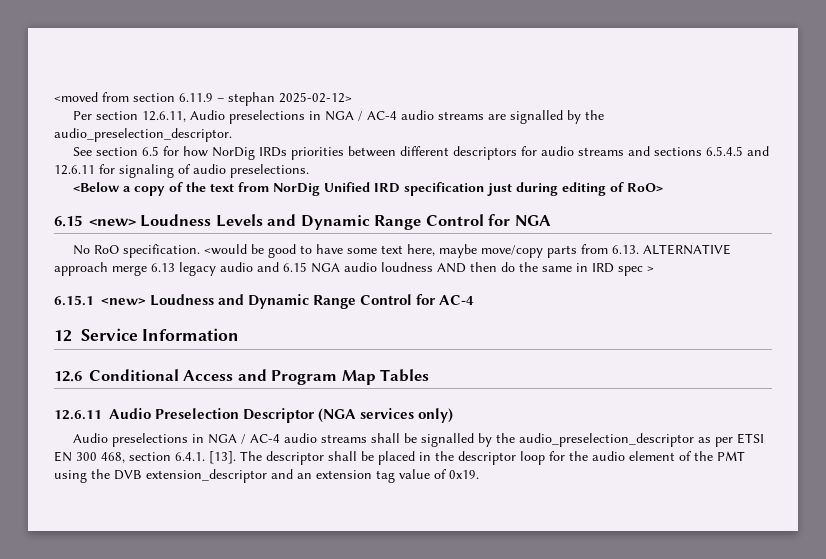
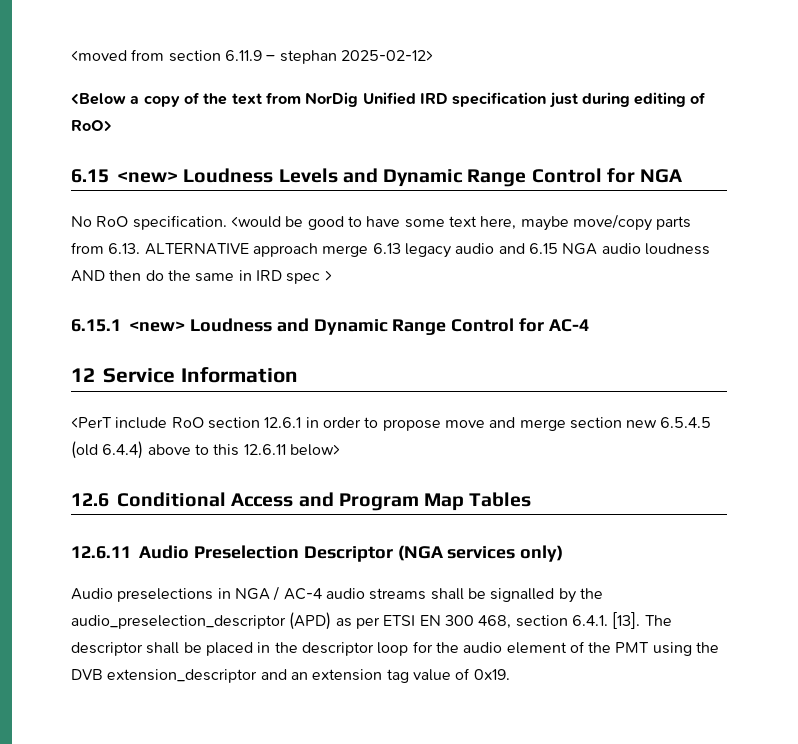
[72,110,604,124] [54,128,232,142] [72,146,769,160] [54,164,309,178] // Per section 12.6.11, Audio preselections in NGA / AC-4 audio streams are signalled by the audio_preselection_descriptor. // See section 6.5 for how NorDig IRDs priorities between different descriptors for audio streams and sections 6.5.4.5 and 12.6.11 for signaling of audio preselections. -> (433, 55) none
(240, 334) none -> [71,417,712,431] [71,441,340,459] // <PerT include RoO section 12.6.1 in order to propose move and merge section new 6.5.4.5 (old 6.4.4) above to this 12.6.11 below>
(694, 440) none -> [289,612,332,630] (APD)

